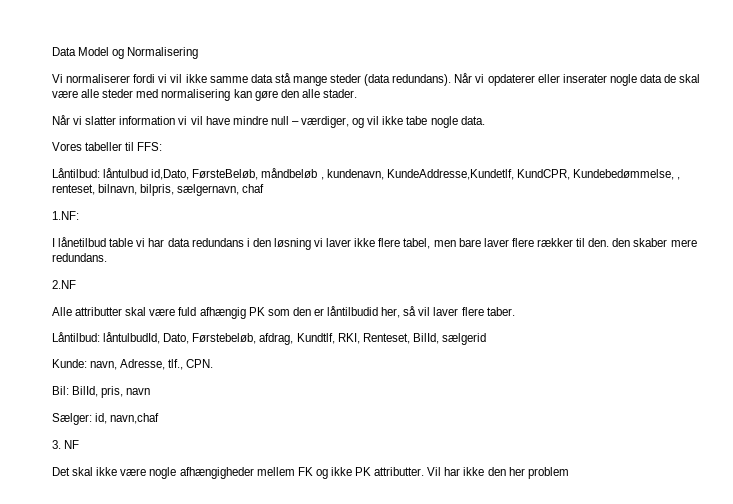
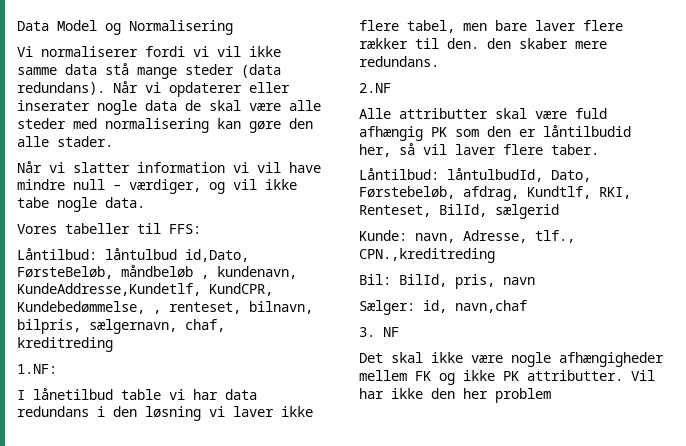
[242,184,265,193] chaf -> [185,319,225,332] [17,337,113,352] chaf, kreditreding
[186,359,214,368] CPN. -> [359,248,495,263] CPN.,kreditreding

